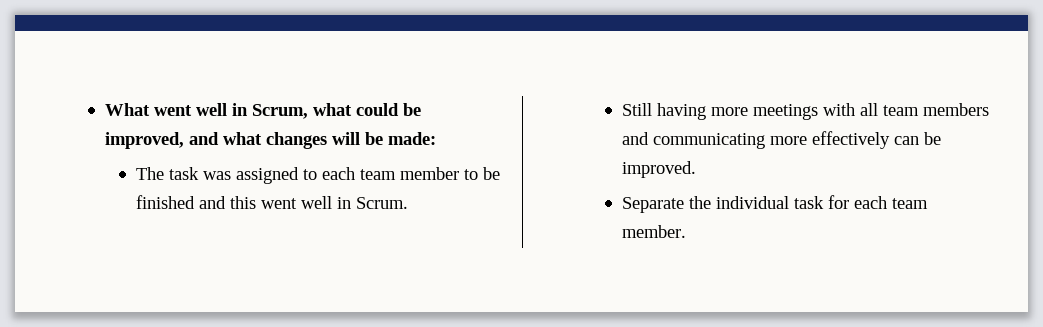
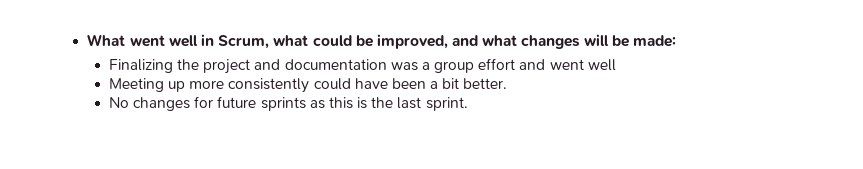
[135,167,500,184] [135,195,408,209] [621,103,989,120] [621,131,941,149] [621,161,696,178] [621,195,928,213] [621,225,686,238] The task was assigned to each team member to be finished and this went well in Scrum. // Still having more meetings with all team members and communicating more effectively can be improved. // Separate the individual task for each team member. -> [108,58,616,74] [108,78,508,93] [108,96,468,111] Finalizing the project and documentation was a group effort and went well // Meeting up more consistently could have been a bit better. // No changes for future sprints as this is the last sprint.

